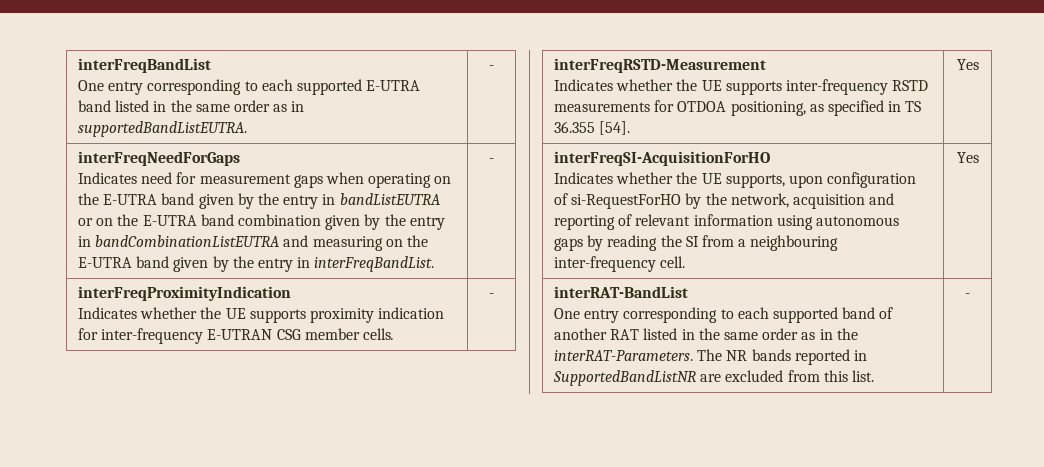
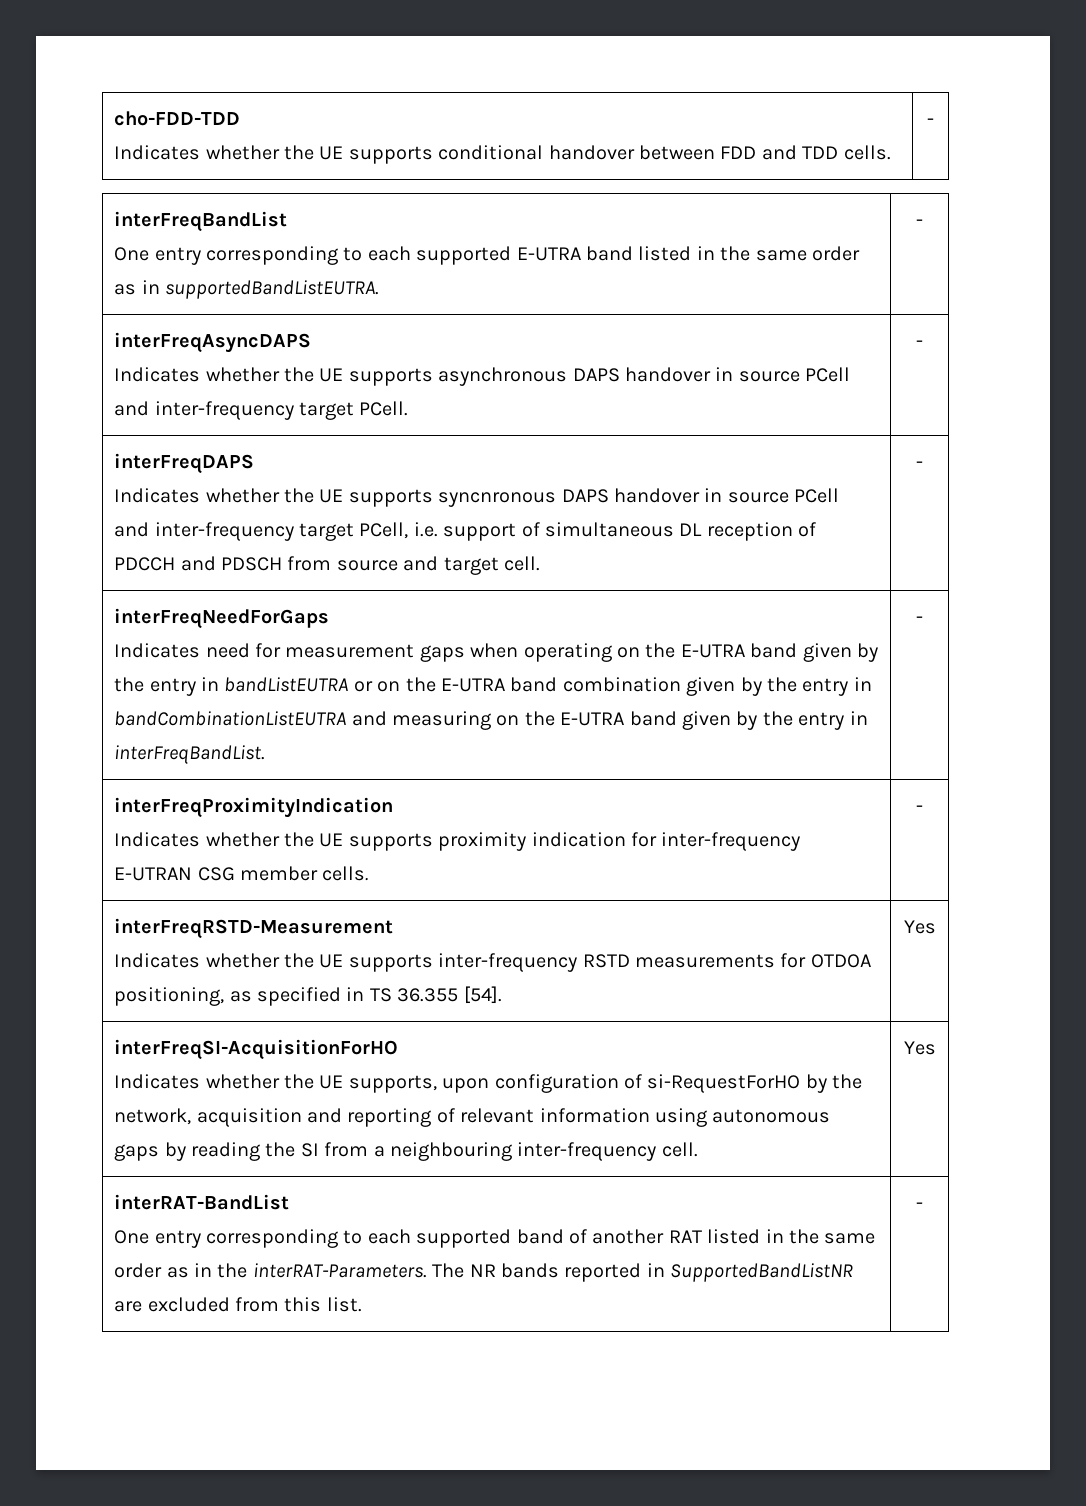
(78, 65) none -> [114,111,241,126] [114,145,891,164] [927,118,934,125] cho-FDD-TDD // Indicates whether the UE supports conditional handover between FDD and TDD cells. | - //
(494, 67) none -> [114,332,312,353] [114,367,851,386] [114,401,409,420] [916,340,923,347] [114,453,255,474] [114,488,840,507] [114,522,817,541] [114,556,540,575] [916,461,923,468] // interFreqAsyncDAPS // Indicates whether the UE supports asynchronous DAPS handover in source PCell and inter-frequency target PCell. | - // interFreqDAPS // Indicates whether the UE supports syncnronous DAPS handover in source PCell and inter-frequency target PCell, i.e. support of simultaneous DL reception of PDCCH and PDSCH from source and target cell. | -

